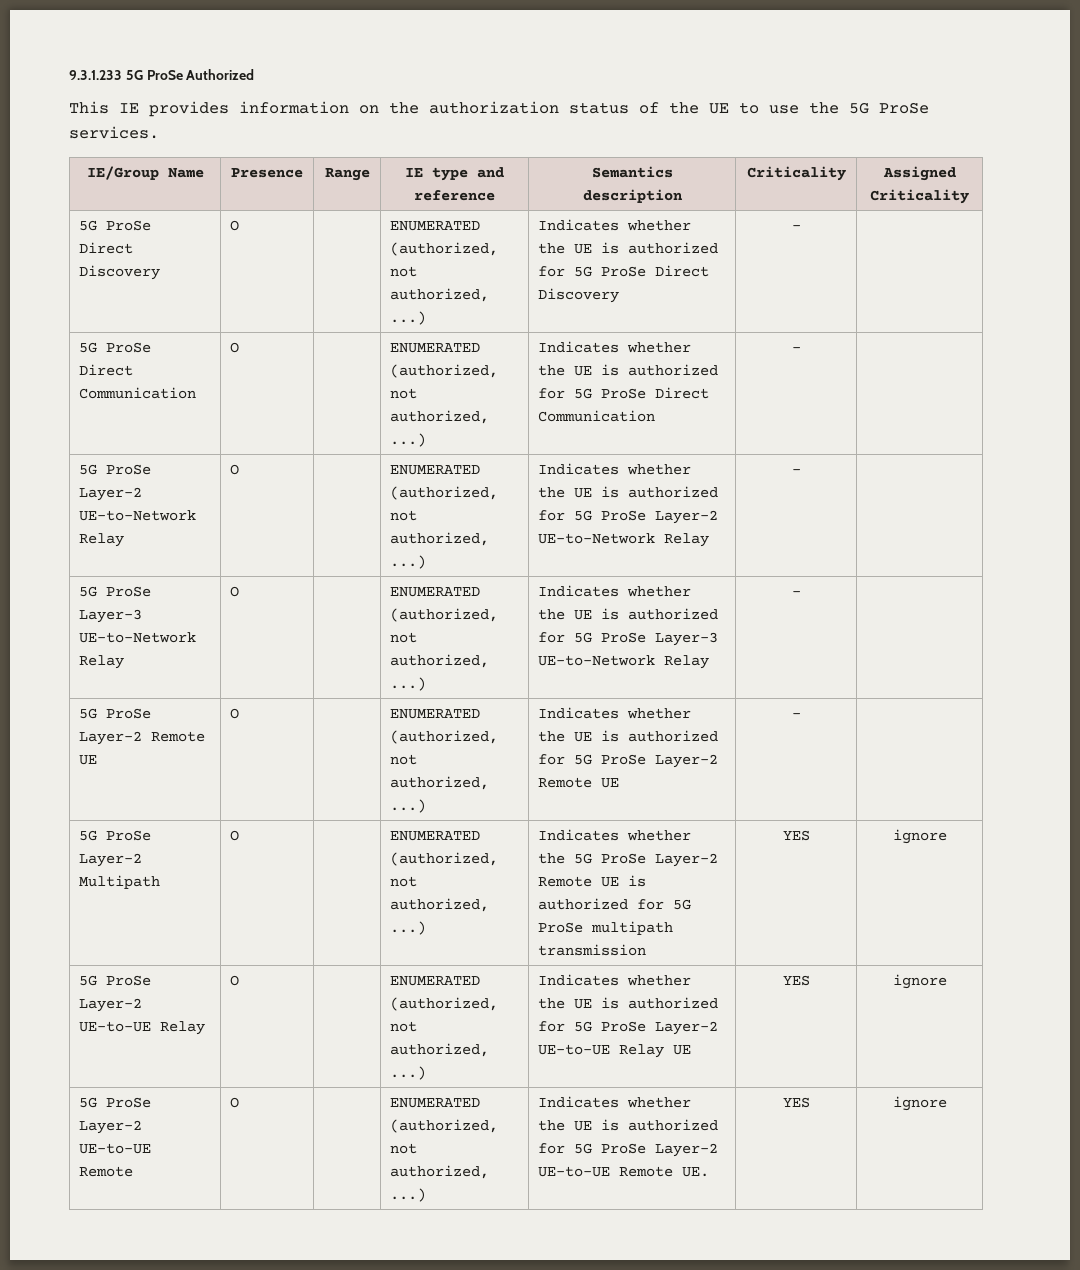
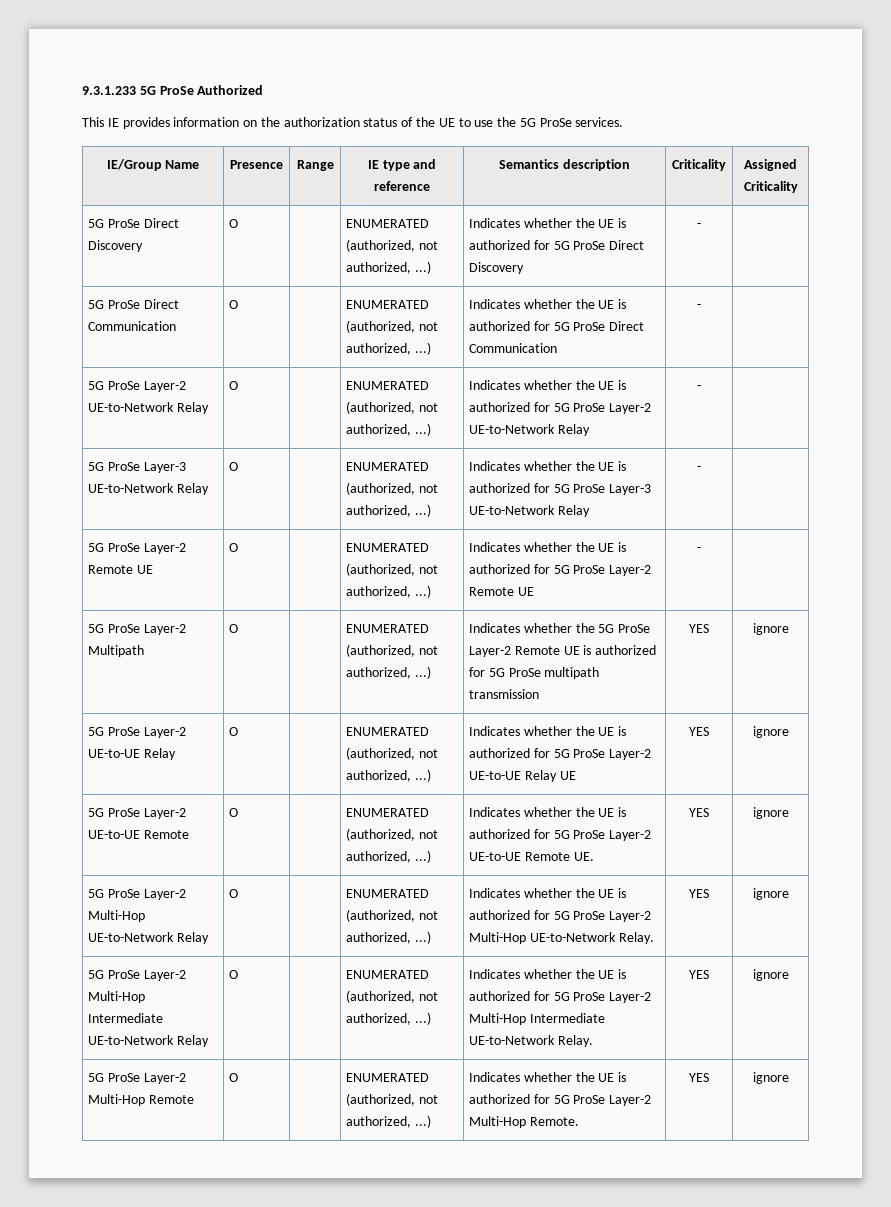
(947, 1103) none -> [88,889,186,900] [88,910,146,922] [88,932,209,944] [229,889,239,898] [346,889,430,898] [346,909,438,922] [346,931,431,944] [469,888,627,898] [469,910,652,922] [469,932,654,944] [689,889,709,898] [752,888,789,900] [88,970,186,981] [88,991,146,1003] [88,1013,164,1023] [88,1035,209,1047] [229,970,239,979] [346,970,430,979] [346,990,438,1003] [346,1012,431,1025] [469,969,627,979] [469,991,652,1003] [469,1013,605,1025] [469,1035,593,1047] [689,970,709,979] [752,969,789,981] [88,1073,186,1084] [88,1094,194,1106] [229,1073,239,1082] [346,1073,430,1082] [346,1093,438,1106] [346,1115,431,1128] [469,1072,627,1082] [469,1094,652,1106] [469,1116,579,1128] [689,1073,709,1082] [752,1072,789,1084] // 5G ProSe Layer-2 Multi-Hop UE-to-Network Relay | O | | ENUMERATED (authorized, not authorized, ...) | Indicates whether the UE is authorized for 5G ProSe Layer-2 Multi-Hop UE-to-Network Relay. | YES | ignore // 5G ProSe Layer-2 Multi-Hop Intermediate UE-to-Network Relay | O | | ENUMERATED (authorized, not authorized, ...) | Indicates whether the UE is authorized for 5G ProSe Layer-2 Multi-Hop Intermediate UE-to-Network Relay. | YES | ignore // 5G ProSe Layer-2 Multi-Hop Remote | O | | ENUMERATED (authorized, not authorized, ...) | Indicates whether the UE is authorized for 5G ProSe Layer-2 Multi-Hop Remote. | YES | ignore

